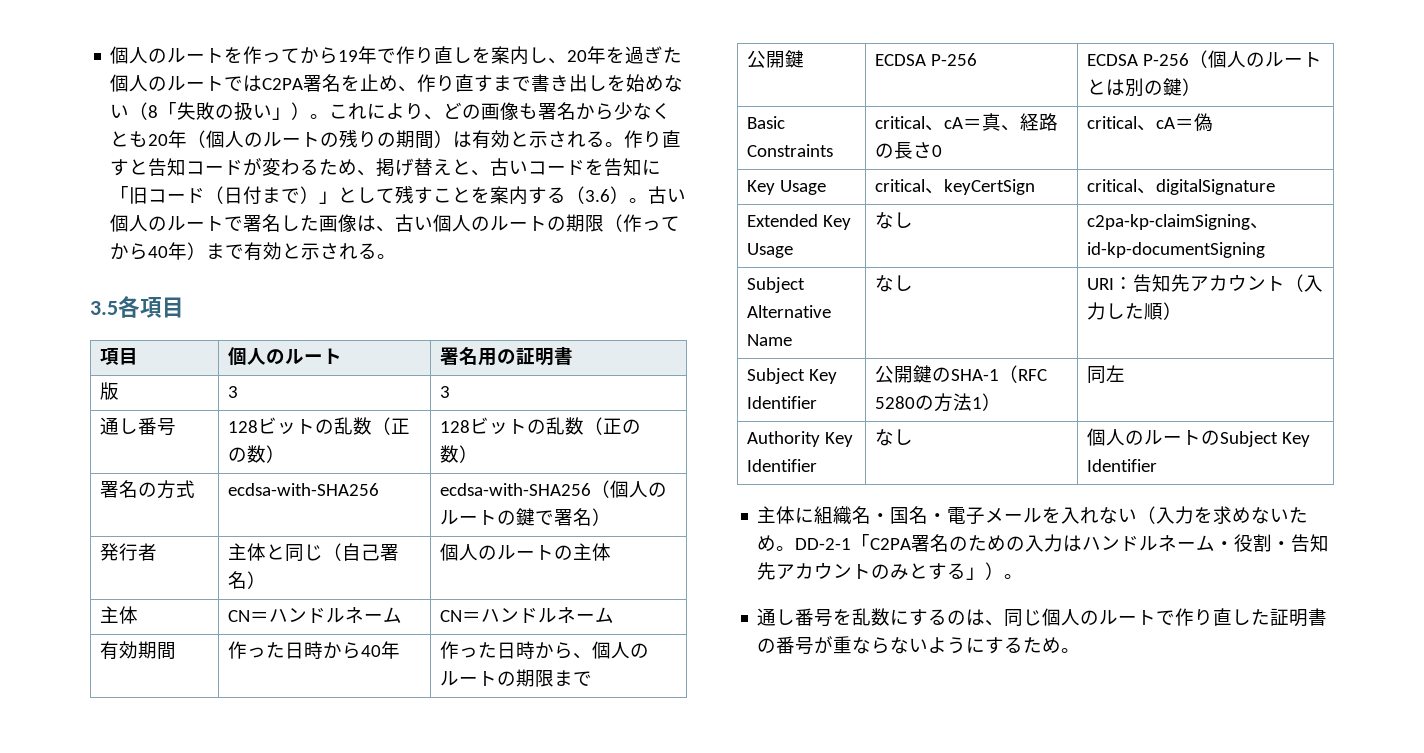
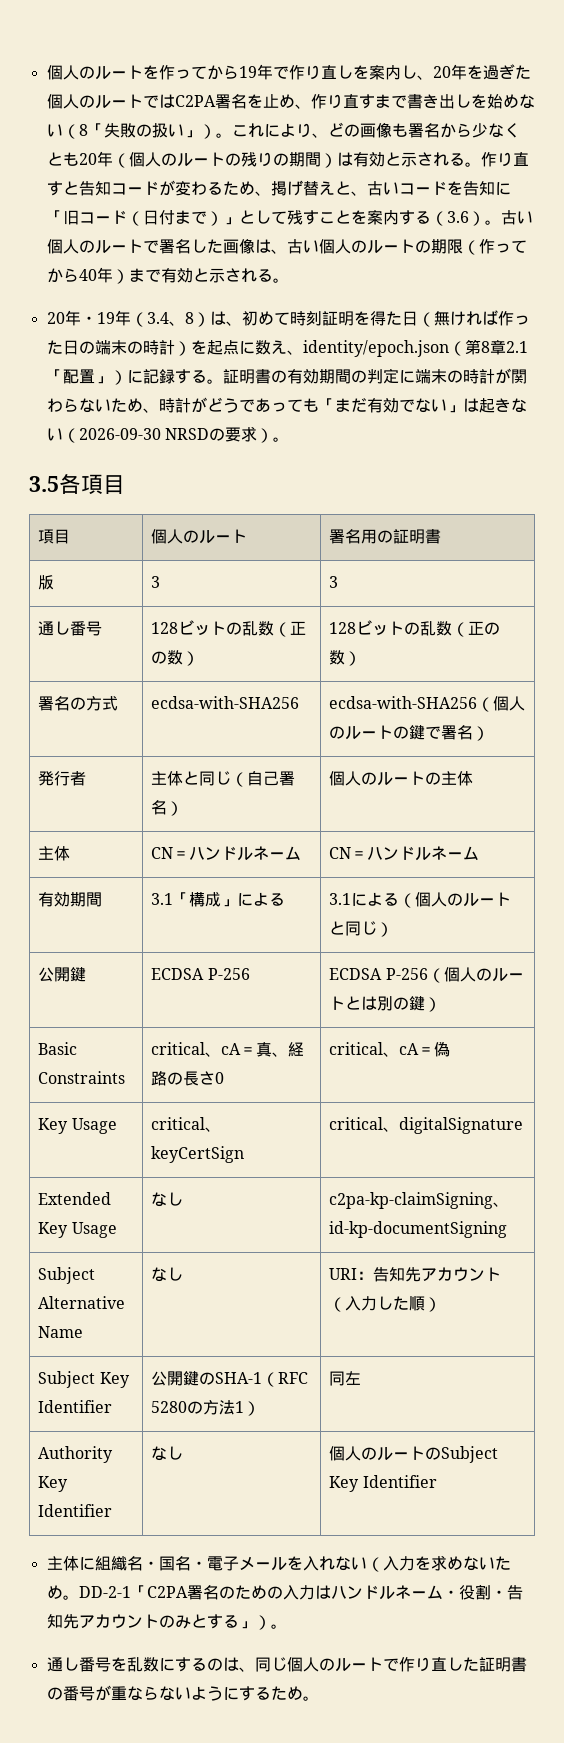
(397, 256) none -> [46,310,530,327] [46,339,528,357] [46,368,527,385] [46,397,527,413] [46,426,289,443] // 20年・19年（3.4、8）は、初めて時刻証明を得た日（無ければ作った日の端末の時計）を起点に数え、identity/epoch.json（第8章2.1「配置」）に記録する。証明書の有効期間の判定に端末の時計が関わらないため、時計がどうであっても「まだ有効でない」は起きない（2026-09-30 NRSDの要求）。
[228,641,401,659] [440,641,650,659] [440,669,593,687] 作った日時から40年 | 作った日時から、個人のルートの期限まで -> [151,892,286,907] [329,892,512,908] [329,921,394,937] 3.1「構成」による | 3.1による（個人のルートと同じ）

